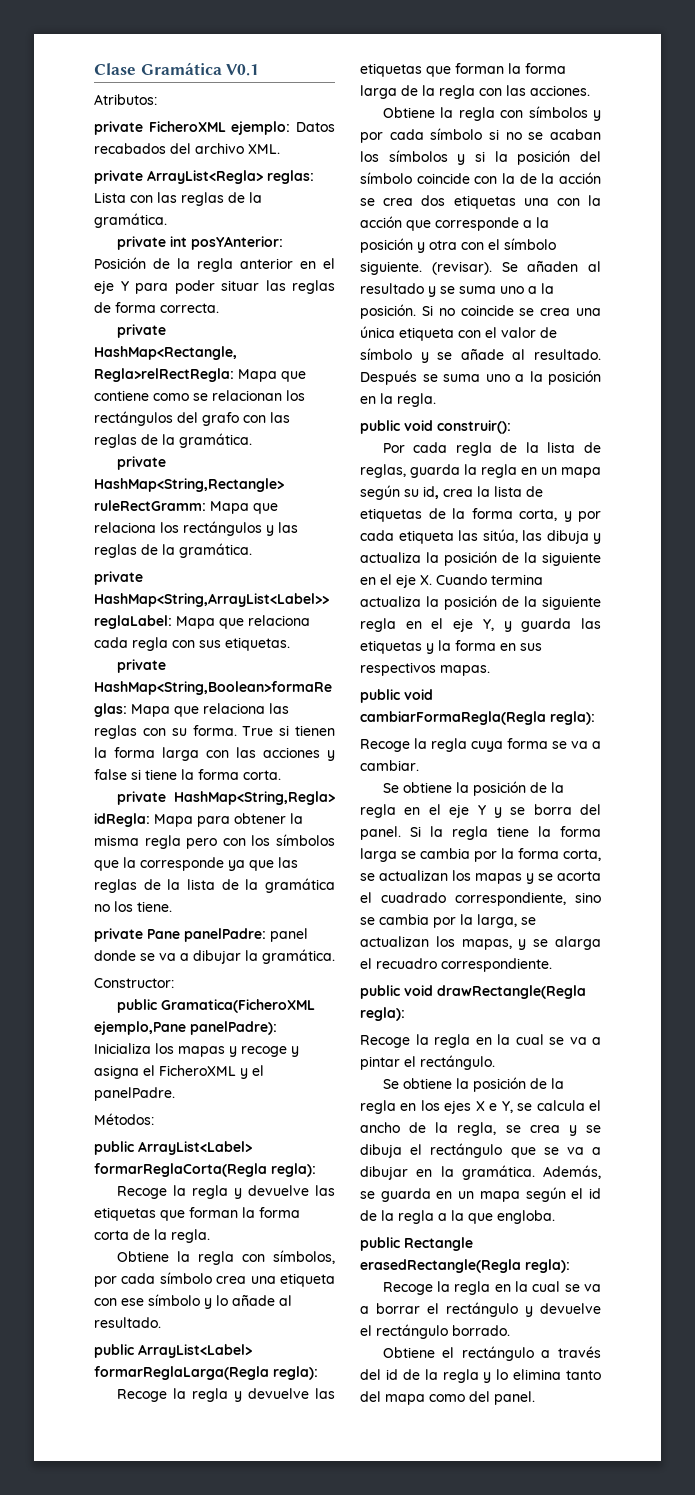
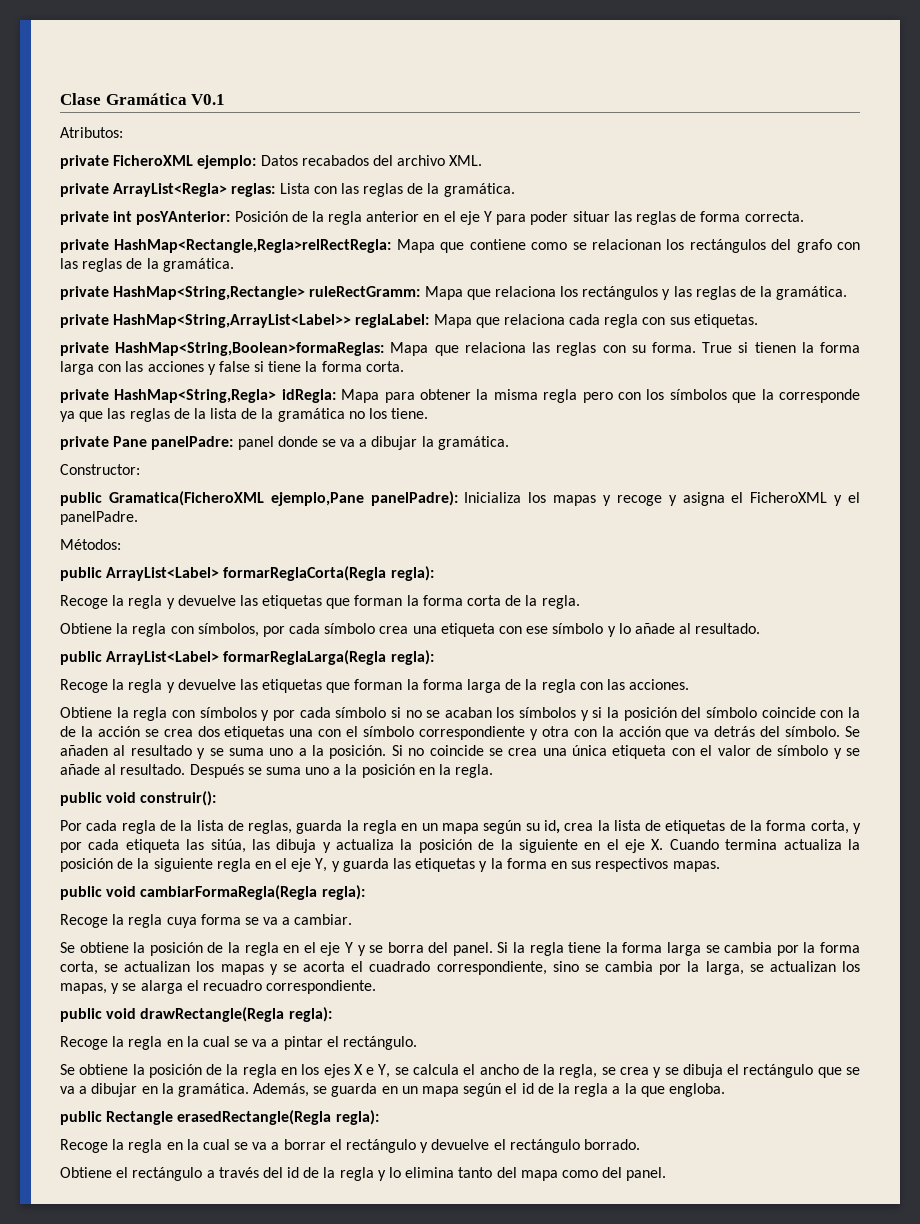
[588,195,601,206] [360,216,549,231] [360,238,556,253] [360,261,492,275] la acción que corresponde a la posición y otra con el símbolo siguiente. (revisar). -> [346,726,841,740] el símbolo correspondiente y otra con la acción que va detrás del símbolo.

